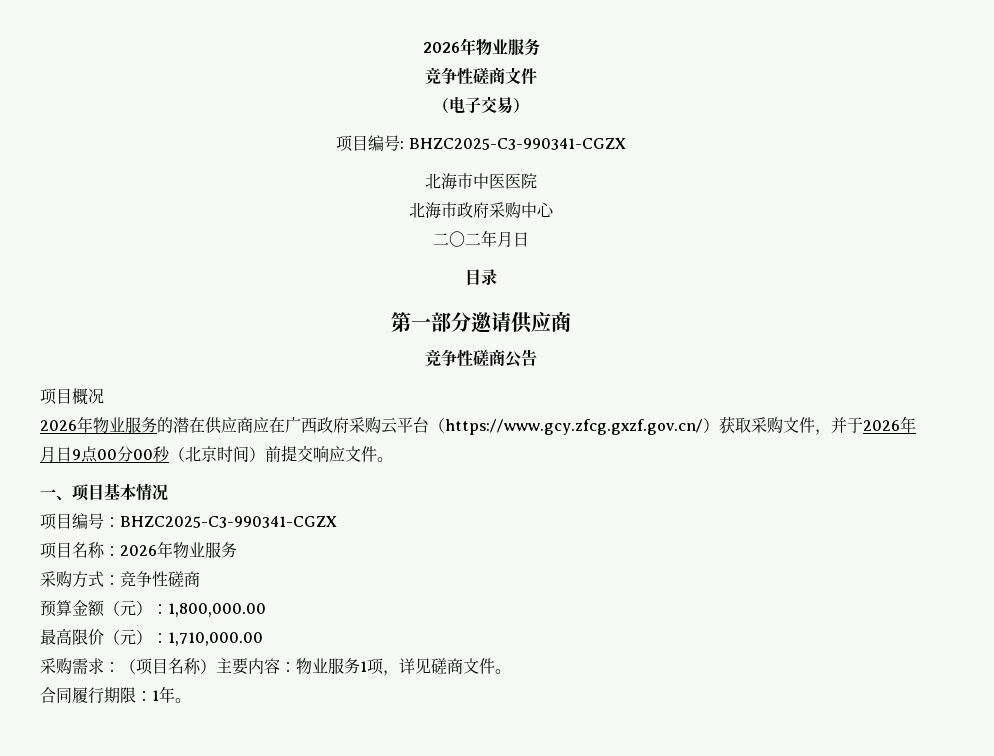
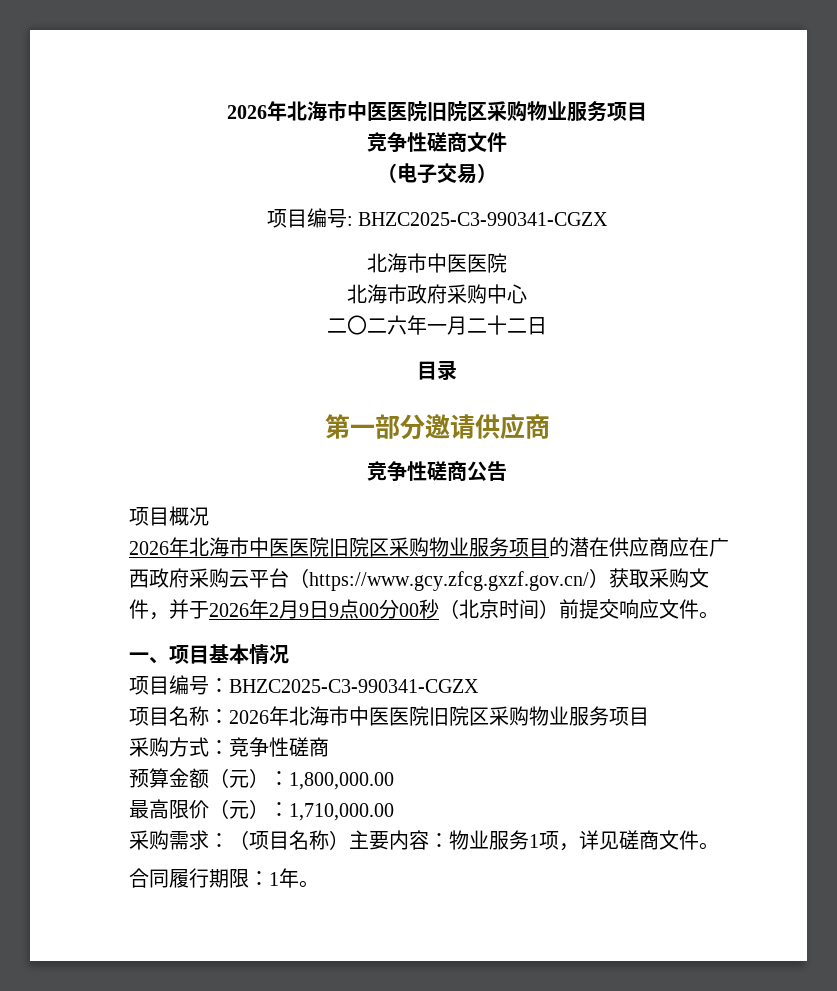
[422,38,540,56] 2026年物业服务 -> [227,101,647,122] 2026年北海市中医医院旧院区采购物业服务项目
[481,230,513,247] 年月 -> [387,315,527,335] 六年一月二十二
[93,417,157,434] 物业服务 -> [189,537,549,557] 北海市中医医院旧院区采购物业服务项目
[40,446,56,462] 月 -> [269,600,309,619] 2月9
[173,542,237,559] 物业服务 -> [289,706,649,726] 北海市中医医院旧院区采购物业服务项目

